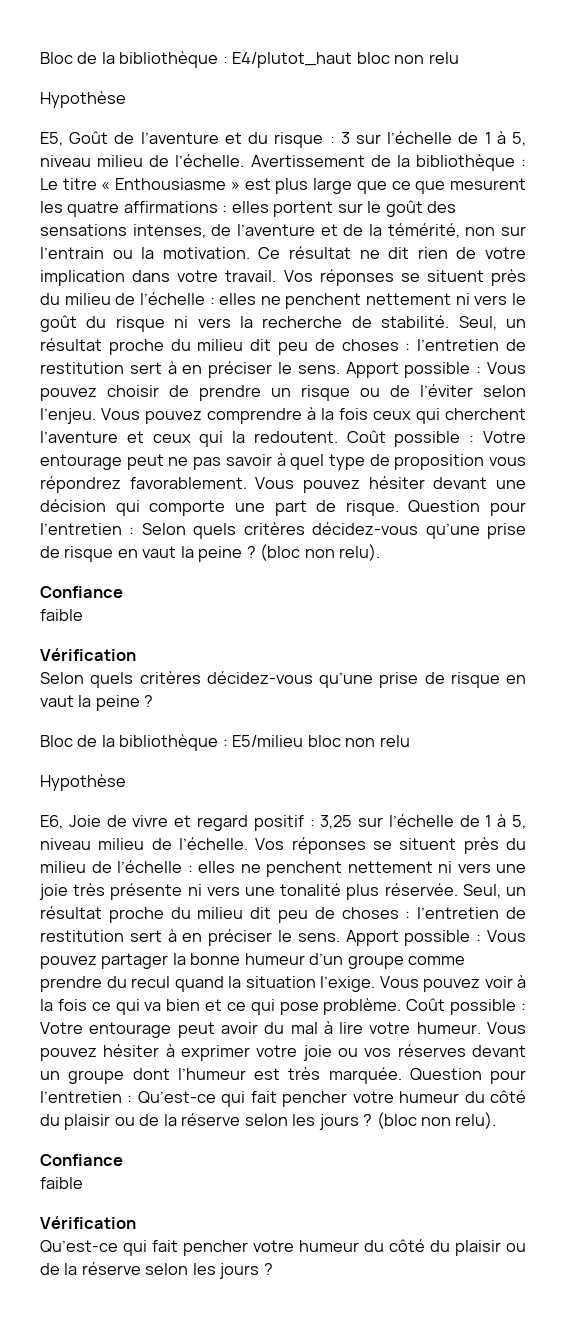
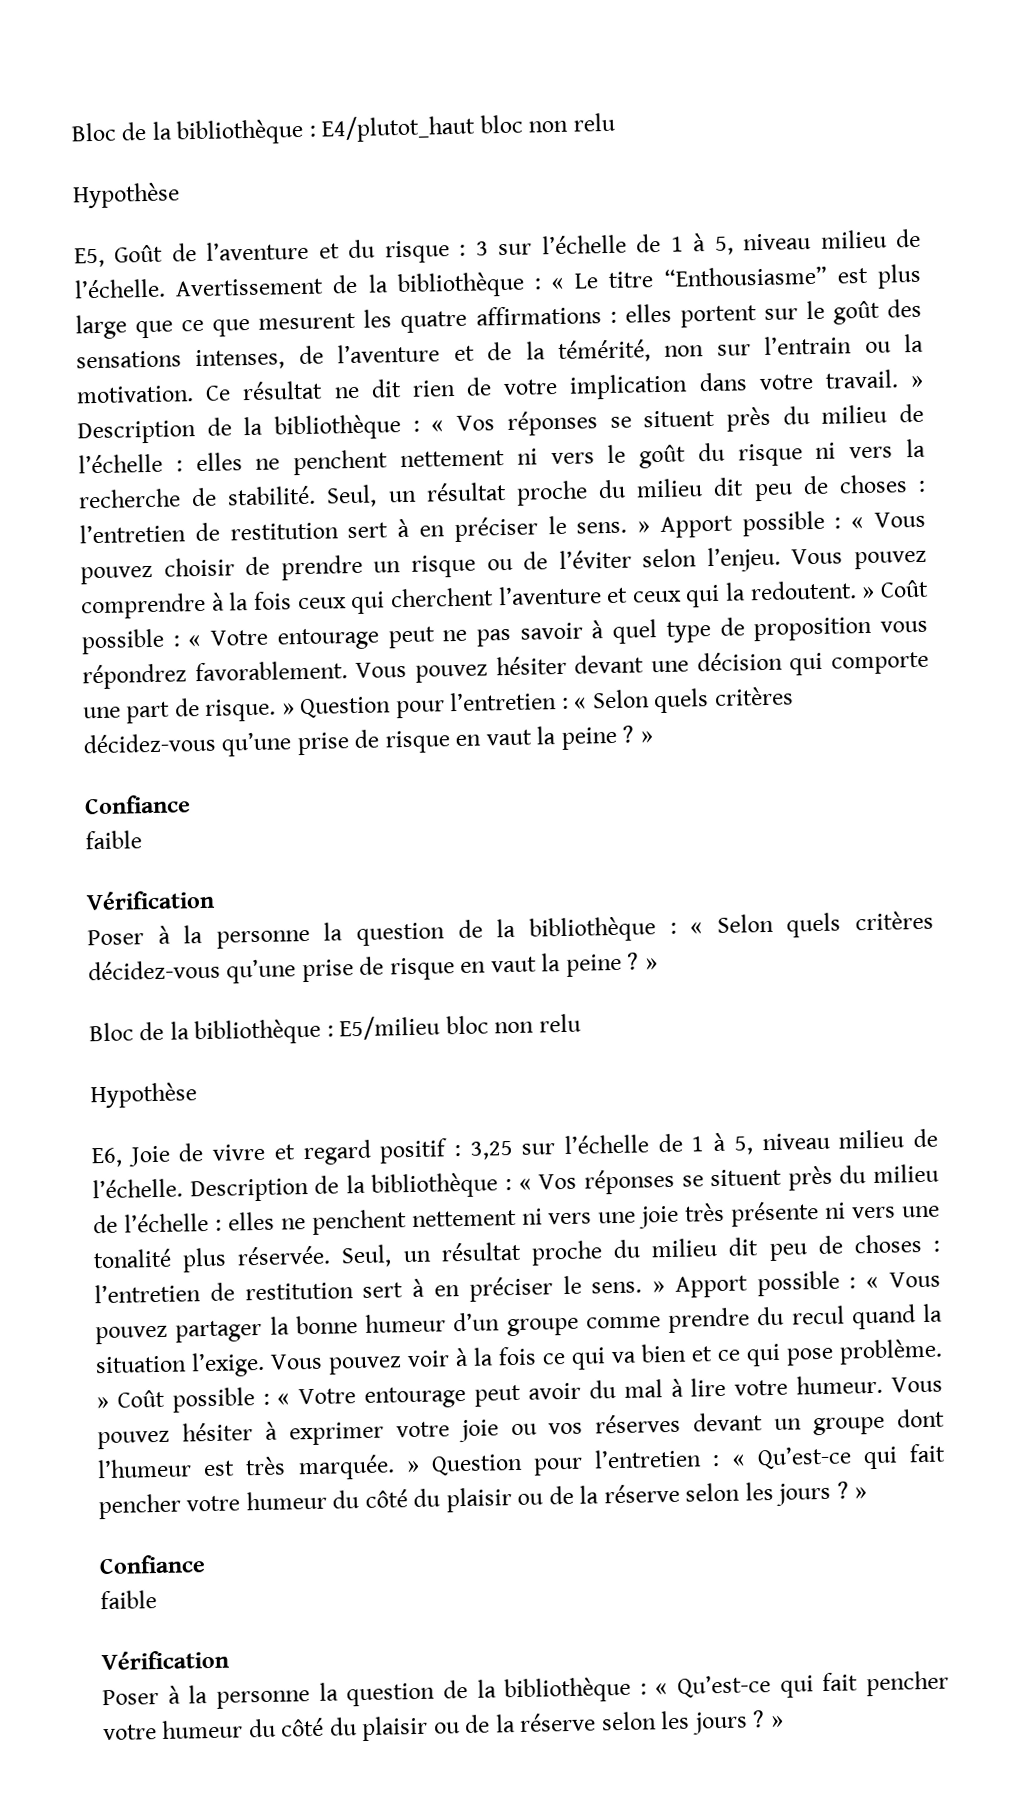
(526, 163) none -> [551,277,566,290] «
[101,178,240,190] « Enthousiasme » -> [663,265,827,287] “Enthousiasme”
(277, 276) none -> [910,375,924,388] [77,414,445,445] » Description de la bibliothèque : «
[345,362,482,378] Apport possible : -> [637,510,865,539] » Apport possible : «
[346,430,475,447] Coût possible : -> [861,579,929,599] [81,628,202,655] » Coût possible : «
[408,500,526,516] [40,523,135,535] Question pour l’entretien : -> [281,691,588,719] » Question pour l’entretien : «
[260,544,381,561] [40,586,123,598] [40,609,83,621] [40,648,136,661] (bloc non relu). // Confiance // faible // Vérification // -> [639,731,653,743] [84,794,191,815] [85,830,142,850] [86,889,215,911] [87,916,704,949] » // Confiance // faible // Vérification // Poser à la personne la question de la bibliothèque : «
(154, 701) none -> [644,958,658,970] »
(249, 843) none -> [189,1172,532,1203] Description de la bibliothèque : «
[345,930,482,946] Apport possible : -> [652,1270,880,1298] » Apport possible : «
[406,998,527,1015] Coût possible : -> [96,1387,291,1413] » Coût possible : «
[409,1068,526,1084] [40,1091,133,1103] Question pour l’entretien : -> [405,1448,746,1476] » Question pour l’entretien : «
[376,1112,497,1129] [40,1154,123,1166] [40,1177,83,1189] [40,1216,136,1229] (bloc non relu). // Confiance // faible // Vérification // -> [854,1487,868,1499] [99,1554,206,1575] [100,1590,157,1610] [101,1649,229,1671] [102,1676,669,1709] » // Confiance // faible // Vérification // Poser à la personne la question de la bibliothèque : «
(273, 1269) none -> [769,1715,784,1728] »

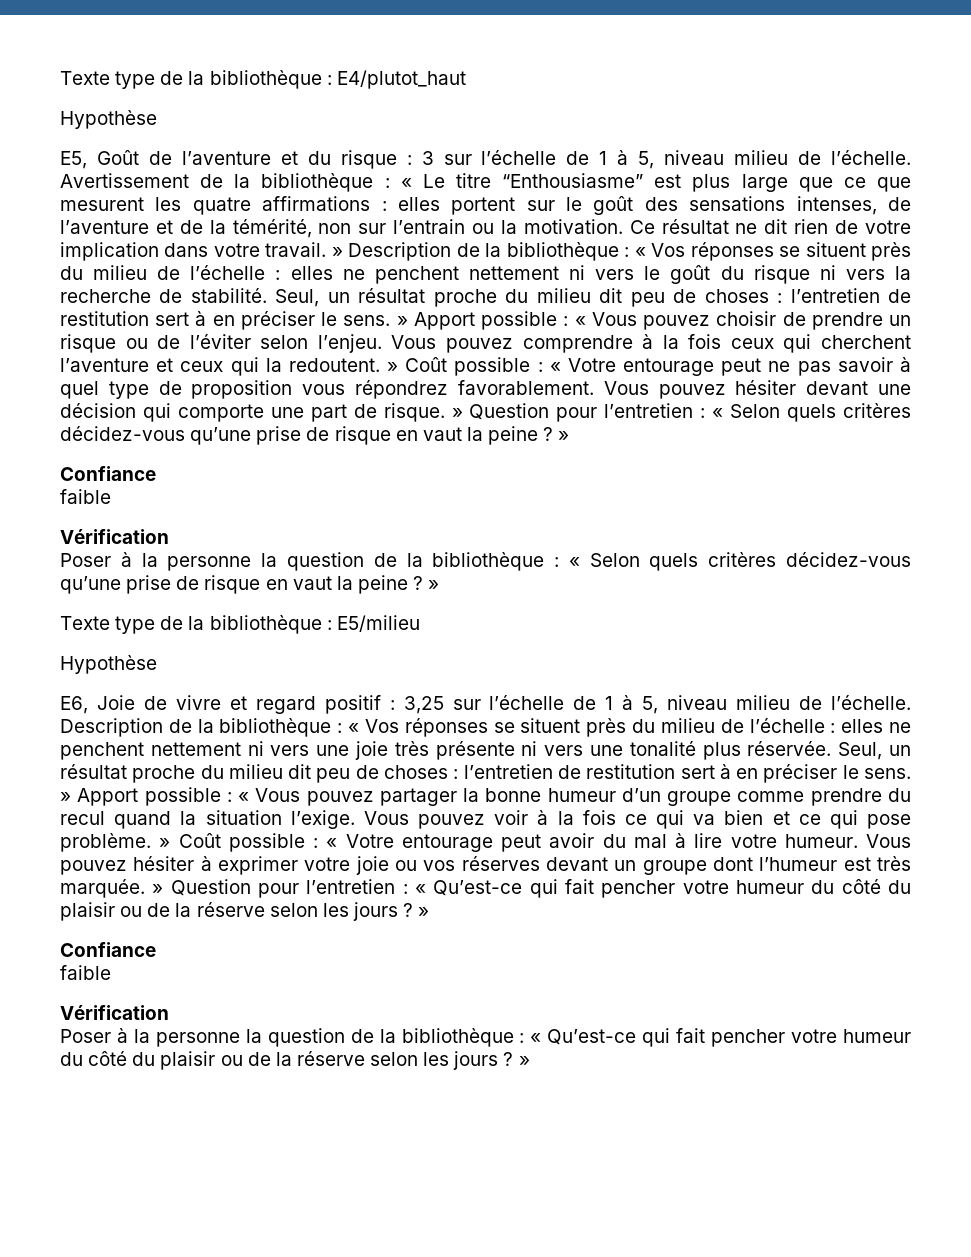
[71,122,117,142] Bloc -> [60,71,156,89] Texte type
[479,112,615,134] bloc non relu -> (466, 79) none
[89,1022,134,1042] Bloc -> [60,616,156,634] Texte type
[445,1013,581,1035] bloc non relu -> (420, 623) none

